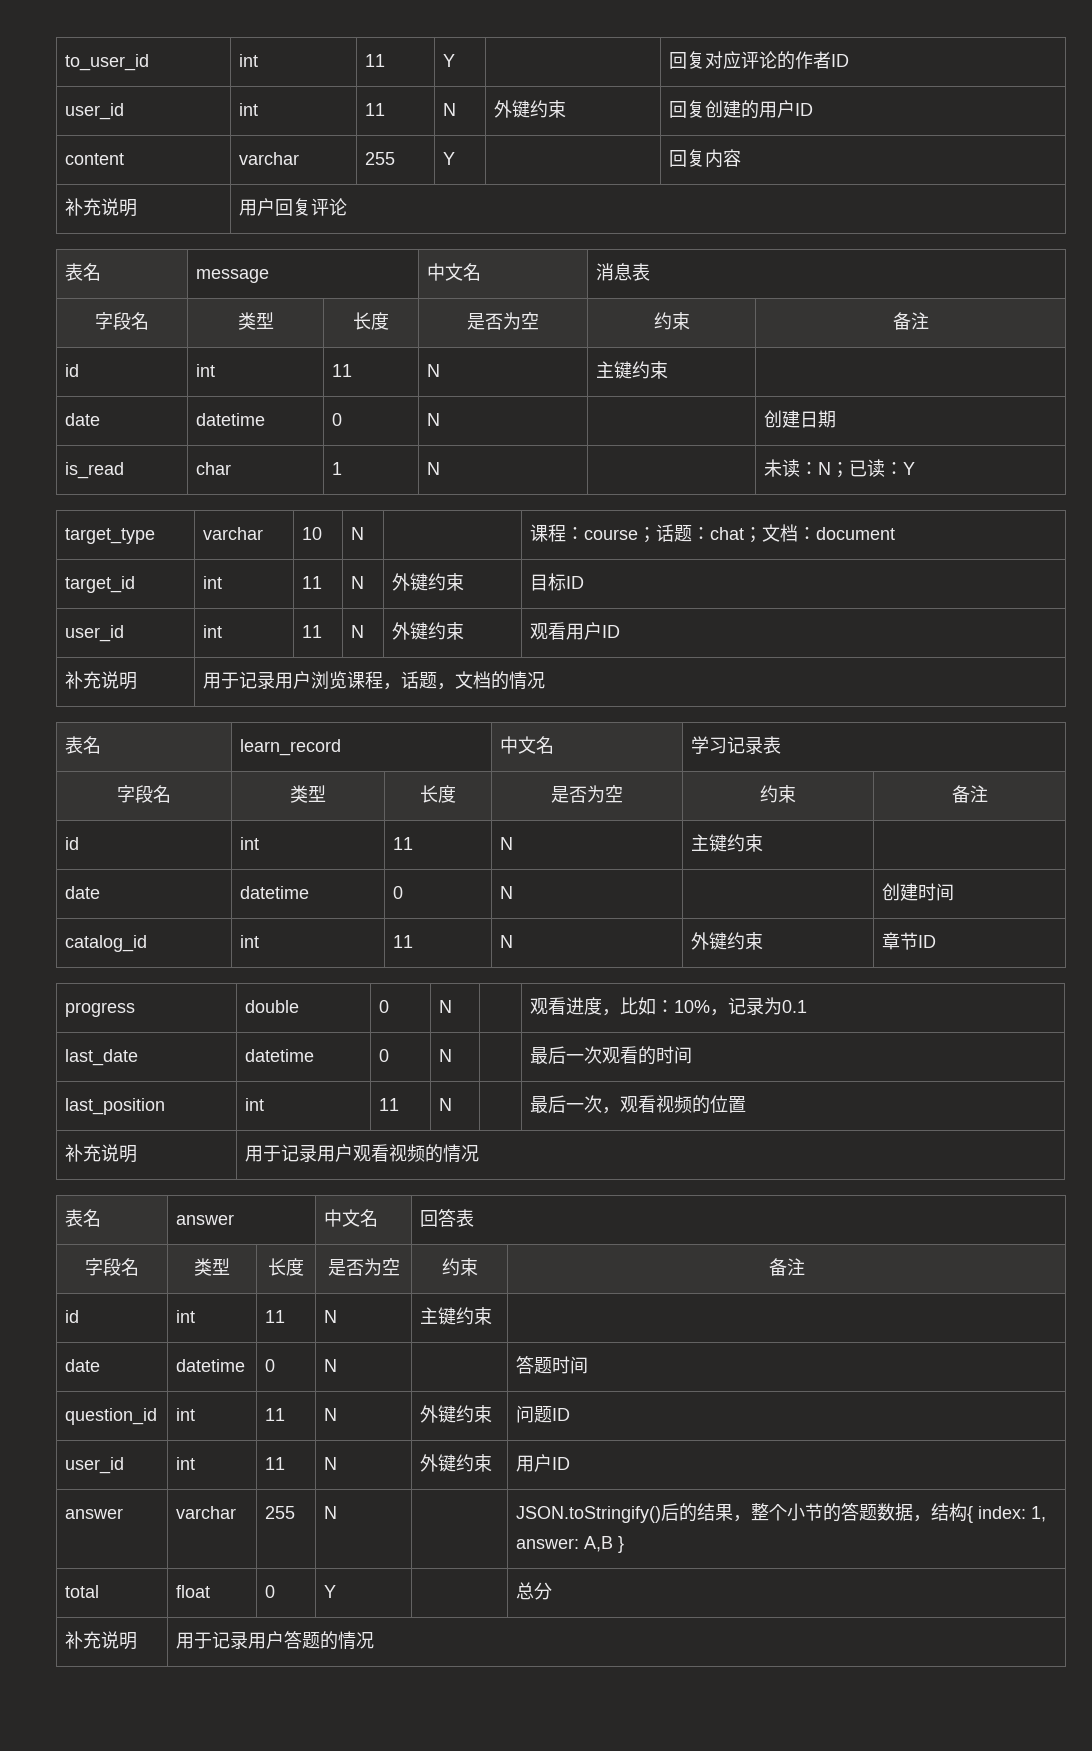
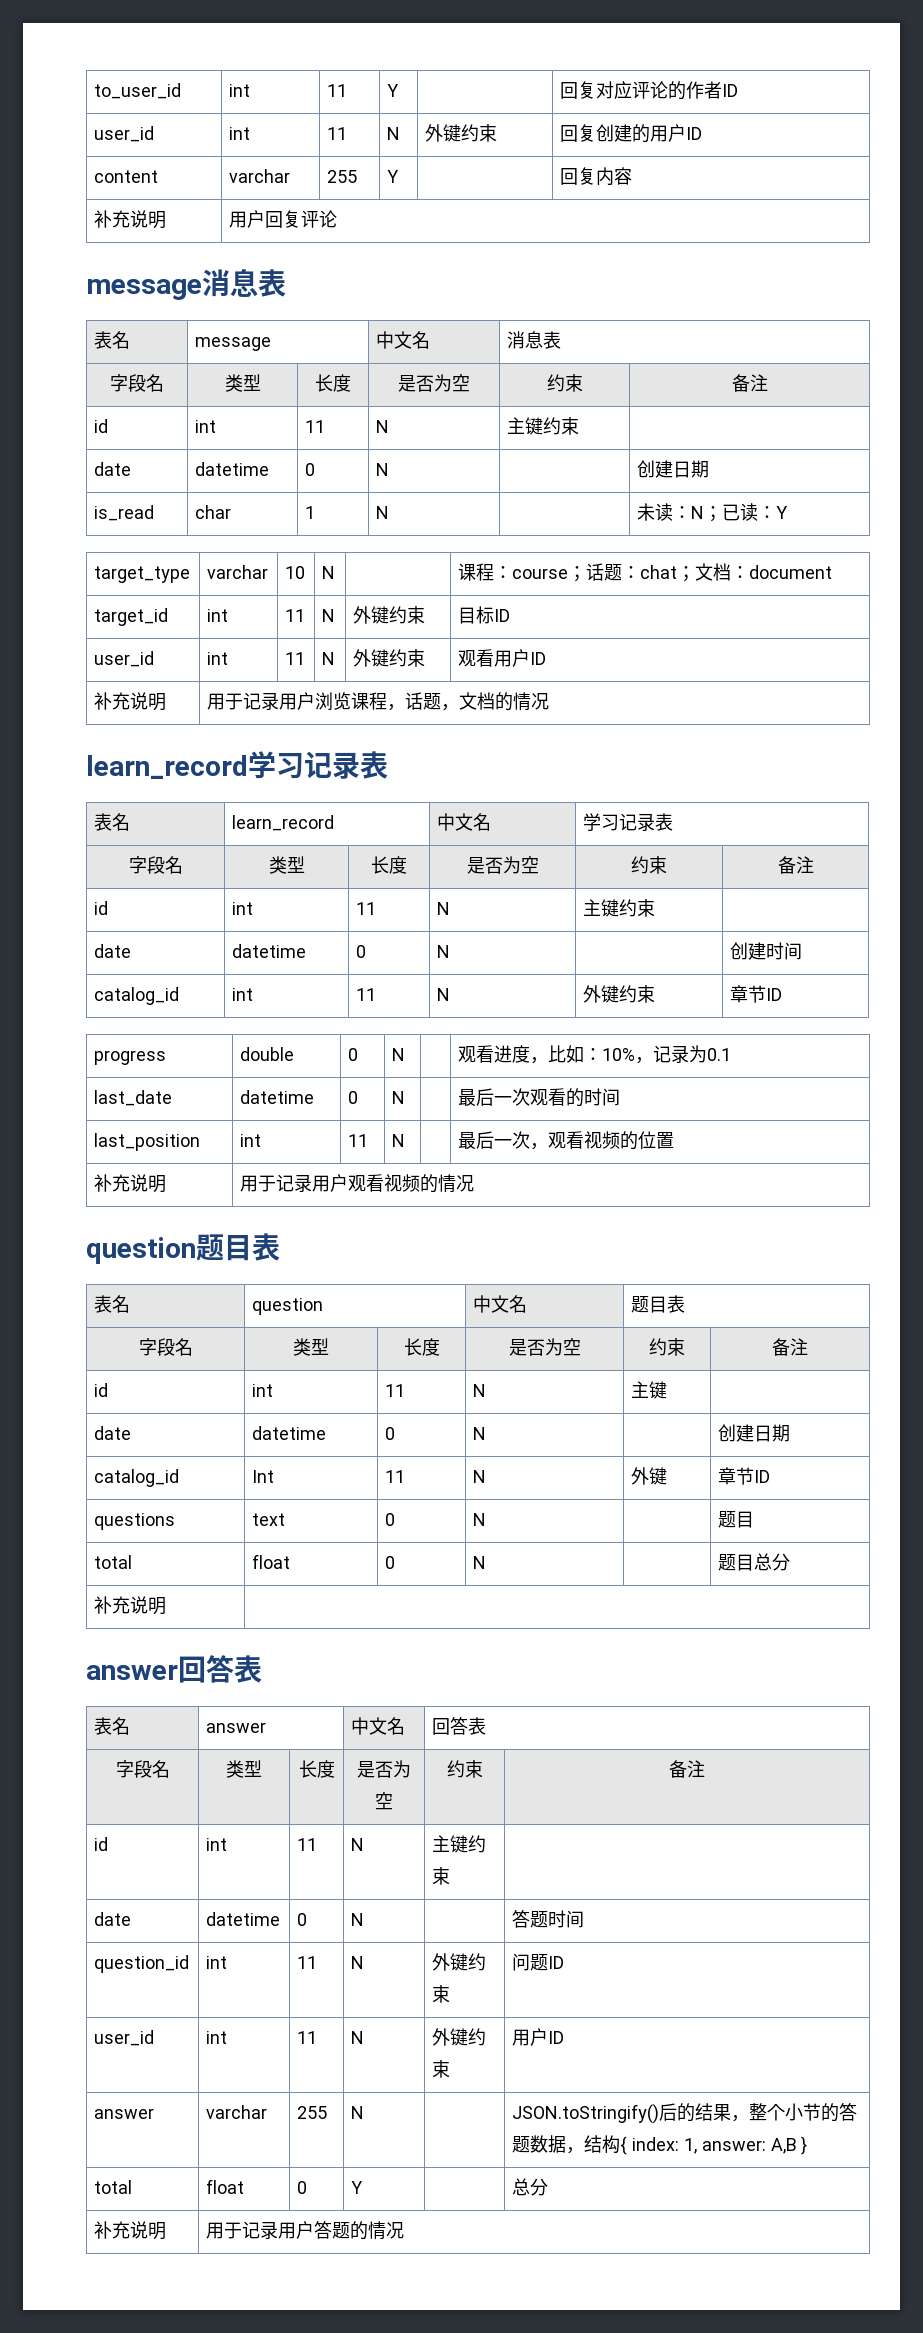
(348, 207) none -> [86,269,286,300] // message消息表
(546, 680) none -> [86,751,388,779] // learn_record学习记录表
(480, 1153) none -> [86,1233,280,1264] [94,1295,131,1313] [252,1298,324,1315] [473,1295,528,1313] [631,1295,686,1313] [138,1338,193,1356] [293,1338,329,1356] [403,1338,440,1356] [508,1338,581,1356] [649,1338,685,1356] [772,1338,808,1356] [94,1383,109,1397] [252,1384,274,1397] [385,1384,406,1397] [473,1384,487,1397] [631,1381,668,1399] [94,1426,132,1440] [252,1426,327,1440] [385,1427,396,1440] [473,1427,487,1440] [718,1424,791,1442] [94,1469,180,1487] [252,1470,275,1483] [385,1470,406,1483] [473,1470,487,1483] [631,1467,668,1485] [718,1467,771,1485] [94,1513,176,1530] [252,1513,286,1526] [385,1513,396,1526] [473,1513,487,1526] [718,1511,755,1528] [94,1555,133,1569] [252,1554,291,1569] [385,1556,396,1569] [473,1556,487,1569] [718,1553,791,1571] [94,1596,167,1615] [86,1655,262,1683] // question题目表 // 表名 | question | 中文名 | 题目表 // 字段名 | 类型 | 长度 | 是否为空 | 约束 | 备注 // id | int | 11 | N | 主键 | // date | datetime | 0 | N | | 创建日期 // catalog_id | Int | 11 | N | 外键 | 章节ID // questions | text | 0 | N | | 题目 // total | float | 0 | N | | 题目总分 // 补充说明 | // answer回答表

